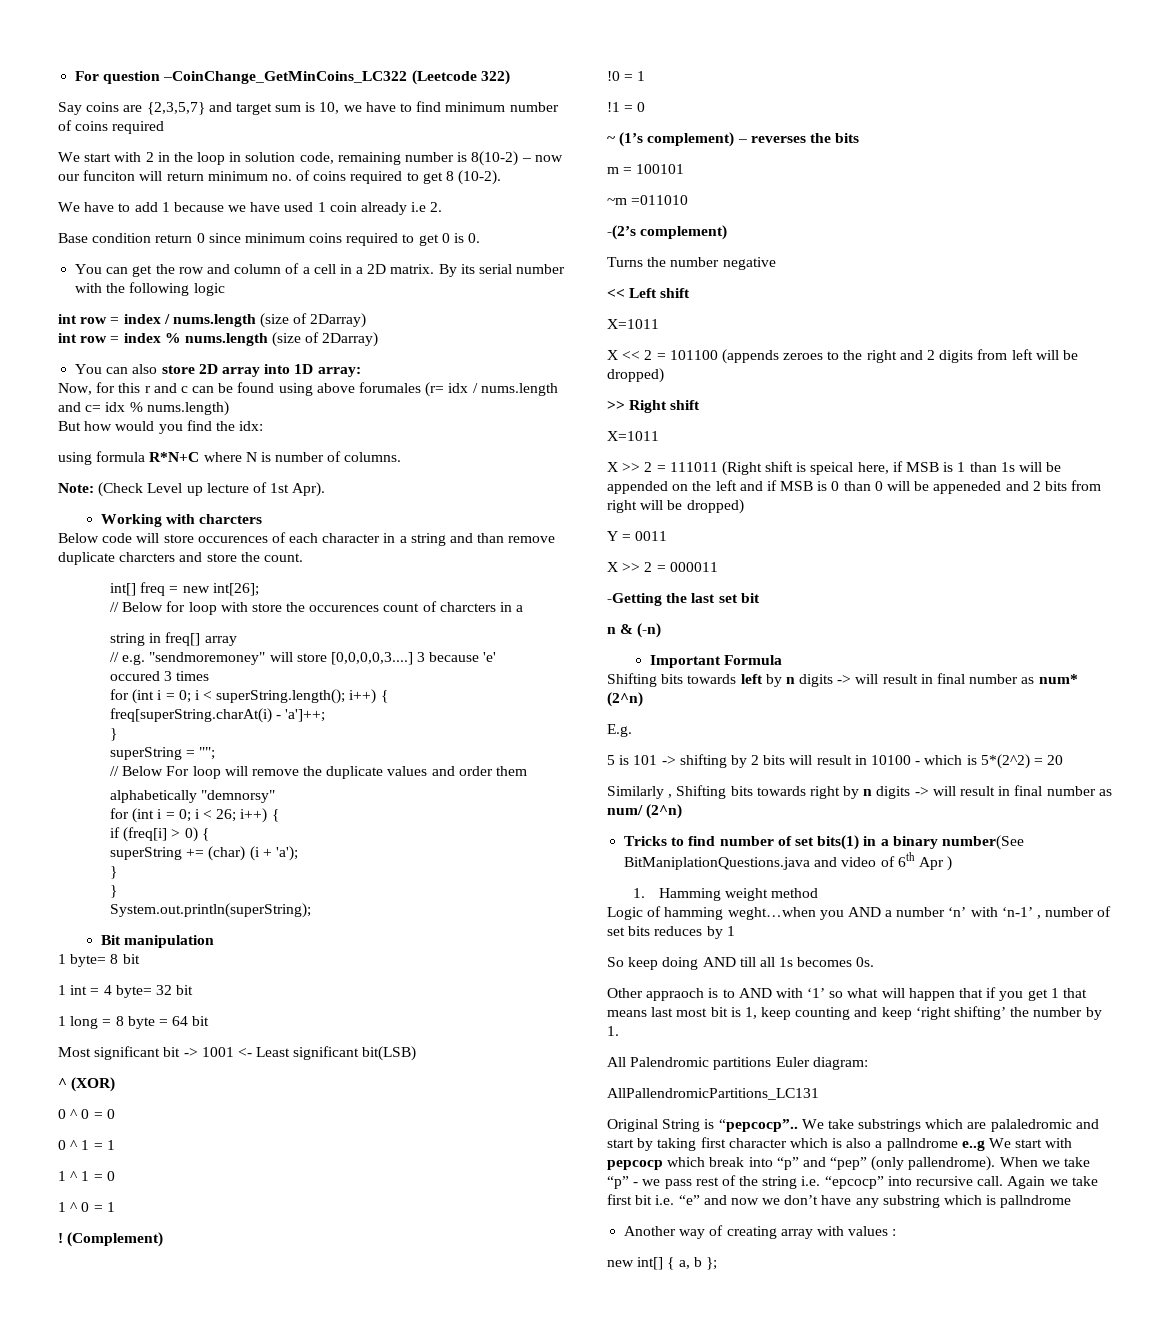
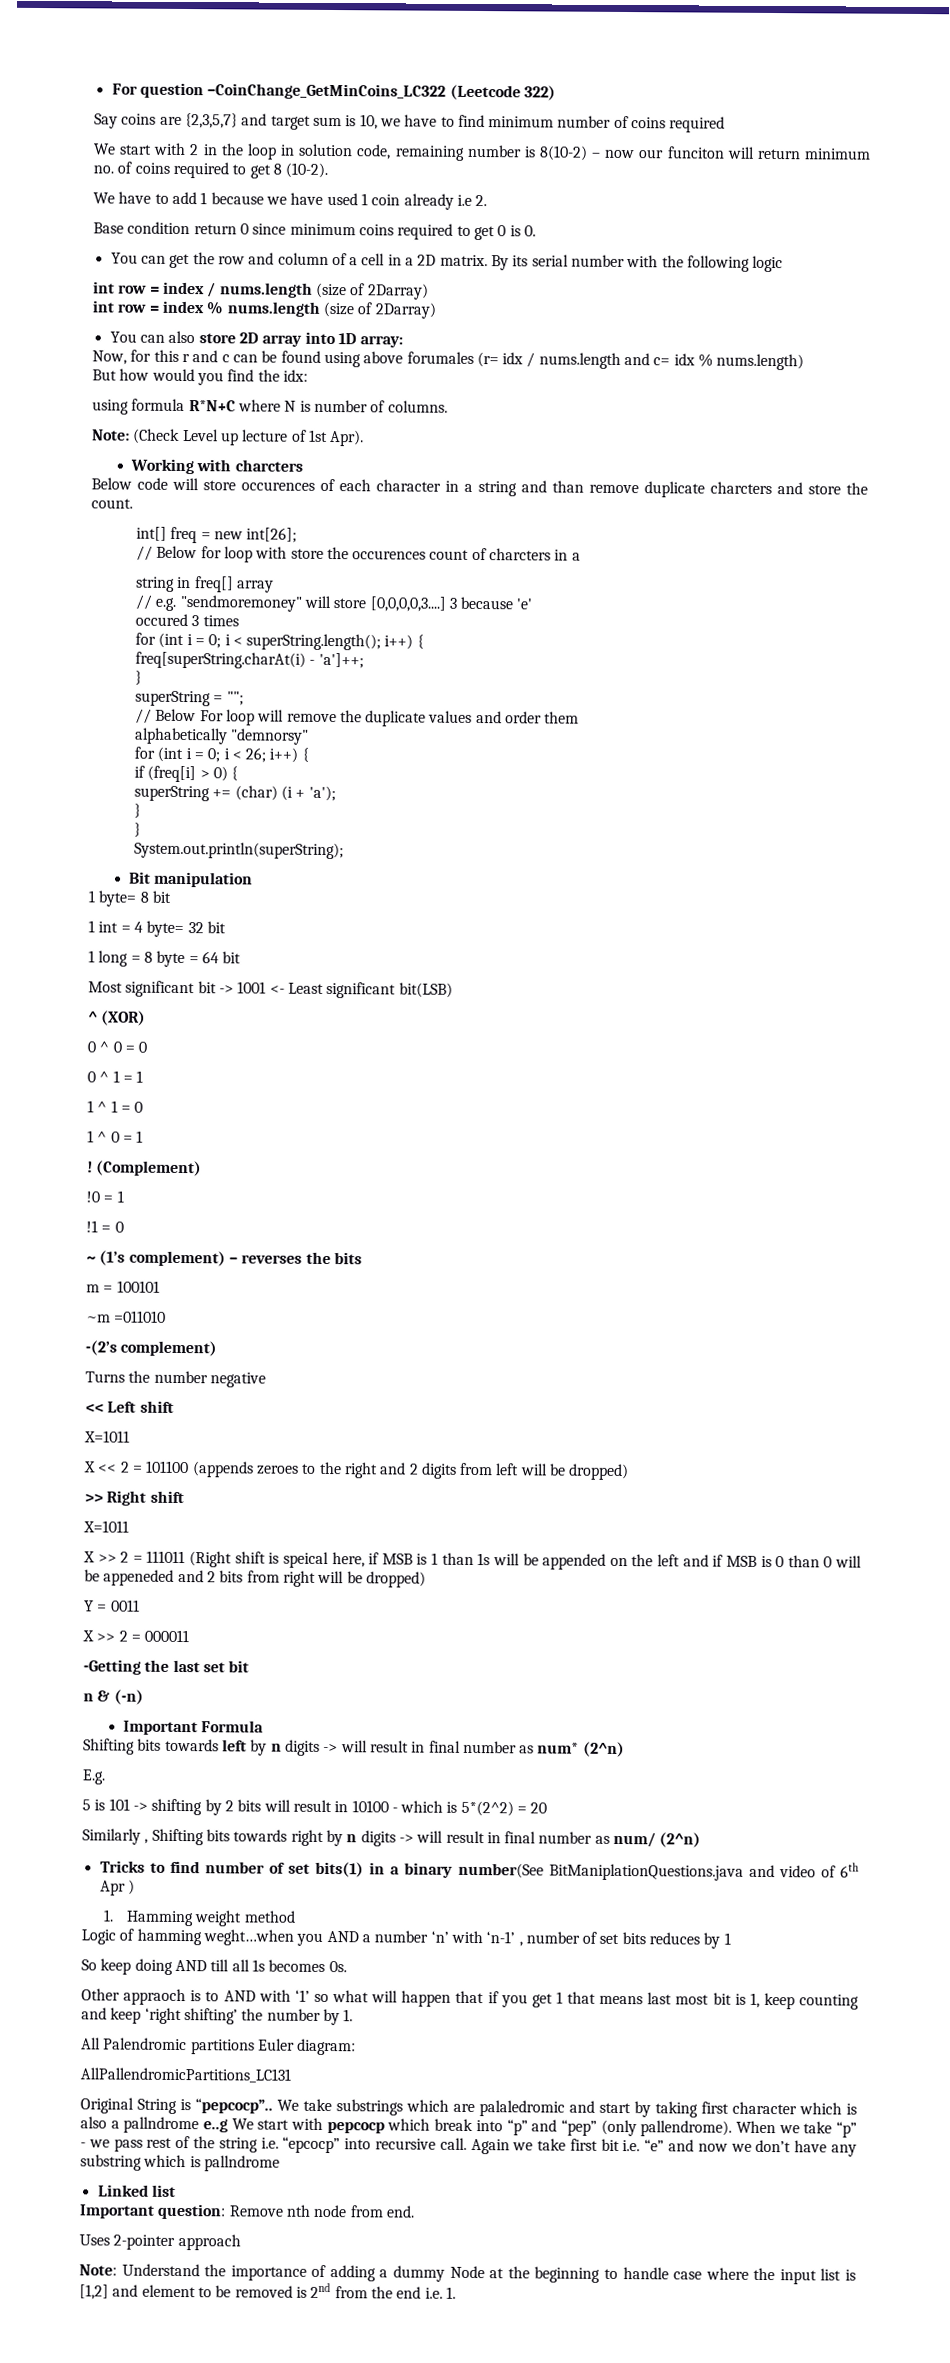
[624,1225,897,1239] [607,1257,717,1270] Another way of creating array with values : // new int[] { a, b }; -> [97,2184,176,2197] [79,2203,415,2220] [79,2234,241,2251] [79,2263,856,2285] [79,2282,456,2300] Linked list // Important question: Remove nth node from end. // Uses 2-pointer approach // Note: Understand the importance of adding a dummy Node at the beginning to handle case where the input list is [1,2] and element to be removed is 2nd from the end i.e. 1.

